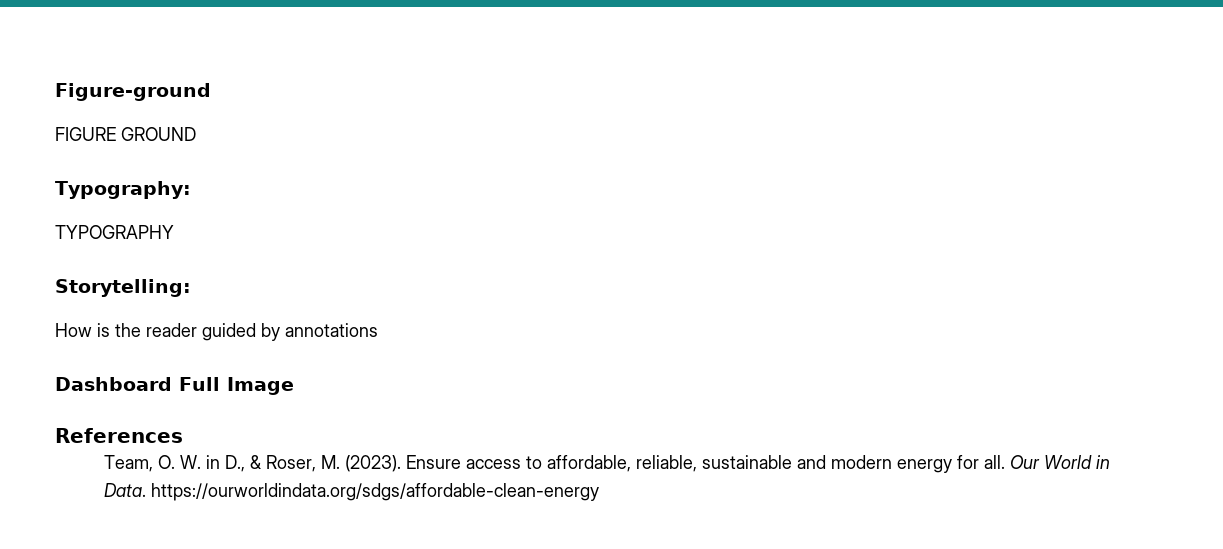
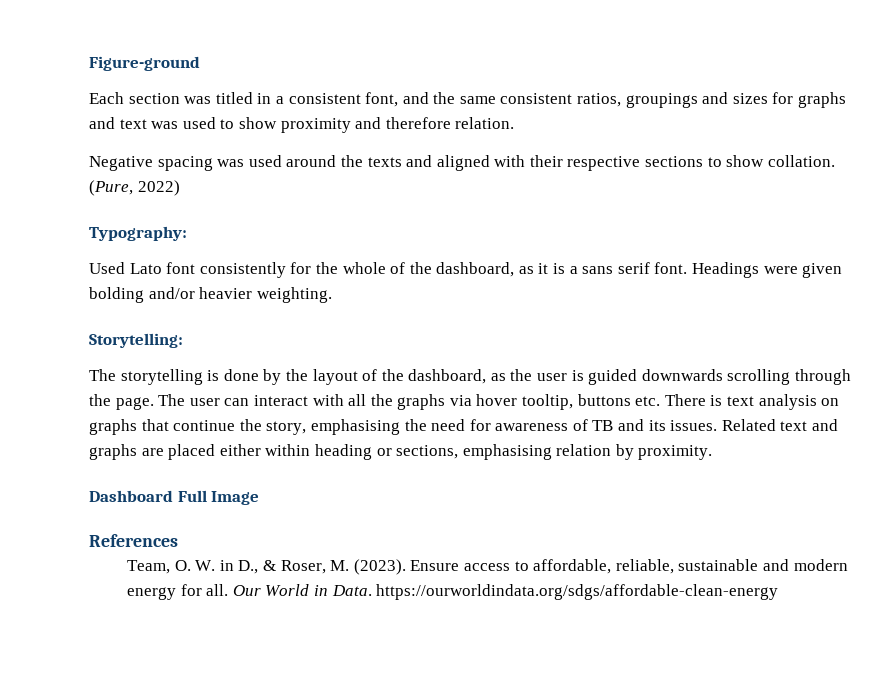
[55,127,196,141] [55,181,191,199] [55,225,174,239] [55,279,191,297] [55,323,378,341] FIGURE GROUND // Typography: // TYPOGRAPHY // Storytelling: // How is the reader guided by annotations -> [89,92,847,108] [89,117,515,133] [89,155,835,171] [89,180,180,196] [89,226,187,241] [89,262,843,278] [89,287,332,303] [89,333,183,348] [89,369,852,385] [89,394,840,410] [89,419,839,435] [89,444,713,460] Each section was titled in a consistent font, and the same consistent ratios, groupings and sizes for graphs and text was used to show proximity and therefore relation. // Negative spacing was used around the texts and aligned with their respective sections to show collation. (Pure, 2022) // Typography: // Used Lato font consistently for the whole of the dashboard, as it is a sans serif font. Headings were given bolding and/or heavier weighting. // Storytelling: // The storytelling is done by the layout of the dashboard, as the user is guided downwards scrolling through the page. The user can interact with all the graphs via hover tooltip, buttons etc. There is text analysis on graphs that continue the story, emphasising the need for awareness of TB and its issues. Related text and graphs are placed either within heading or sections, emphasising relation by proximity.

